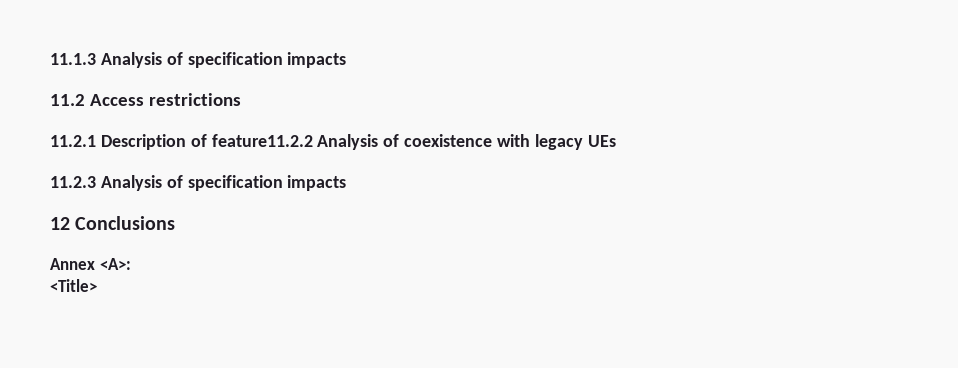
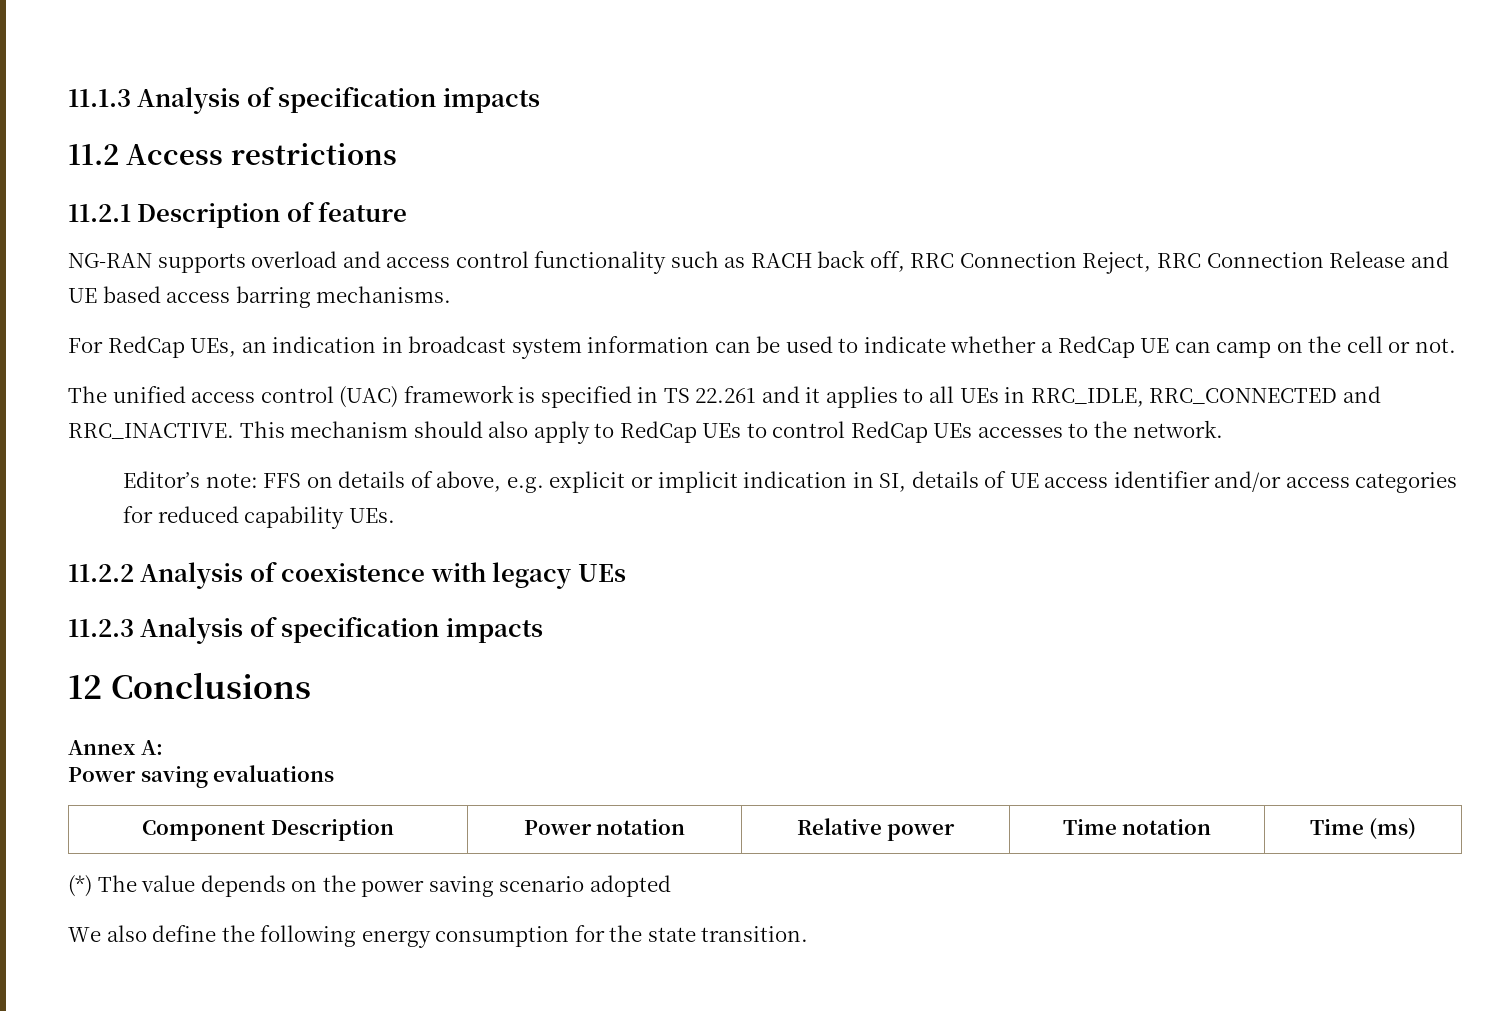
[211,134,313,147] feature11.2.2 -> [318,201,408,222] [68,250,1449,274] [68,286,452,308] [68,336,1456,359] [68,385,1381,408] [68,420,1223,444] [123,471,1458,493] [123,506,395,529] [68,564,134,582] feature // NG-RAN supports overload and access control functionality such as RACH back off, RRC Connection Reject, RRC Connection Release and UE based access barring mechanisms. // For RedCap UEs, an indication in broadcast system information can be used to indicate whether a RedCap UE can camp on the cell or not. // The unified access control (UAC) framework is specified in TS 22.261 and it applies to all UEs in RRC_IDLE, RRC_CONNECTED and RRC_INACTIVE. This mechanism should also apply to RedCap UEs to control RedCap UEs accesses to the network. // Editor’s note: FFS on details of above, e.g. explicit or implicit indication in SI, details of UE access identifier and/or access categories for reduced capability UEs. // 11.2.2
[99,258,131,270] [50,279,97,292] <A>: // <Title> -> [140,740,163,755] [68,765,335,788] [142,819,394,841] [523,819,686,835] [796,818,956,841] [1062,819,1212,835] [1309,818,1417,840] [68,875,671,897] [68,925,809,948] A: // Power saving evaluations // Component Description | Power notation | Relative power | Time notation | Time (ms) // (*) The value depends on the power saving scenario adopted // We also define the following energy consumption for the state transition.

